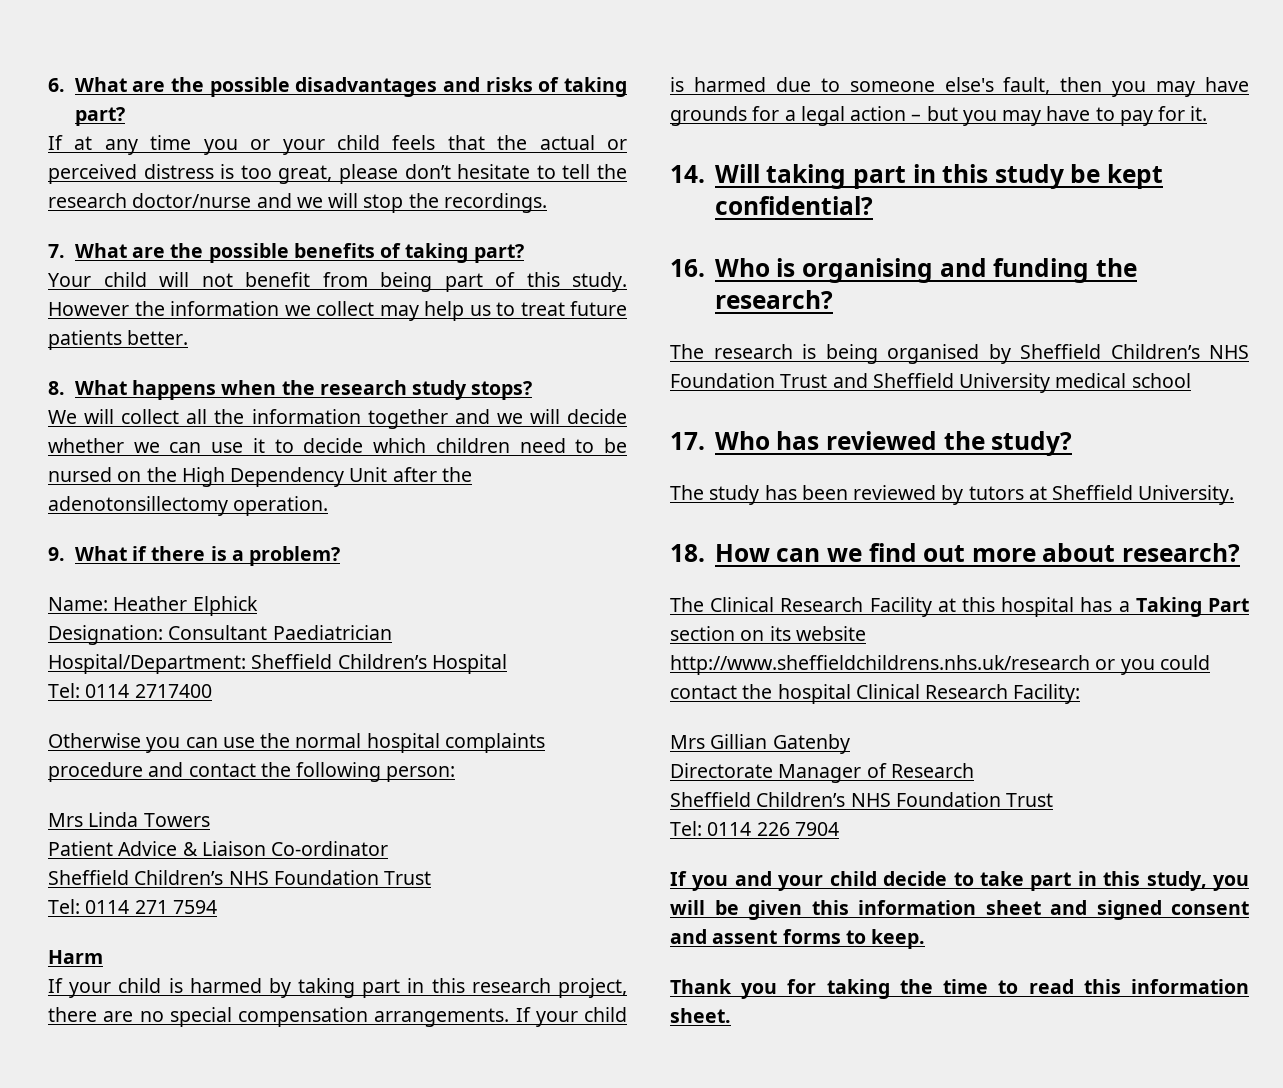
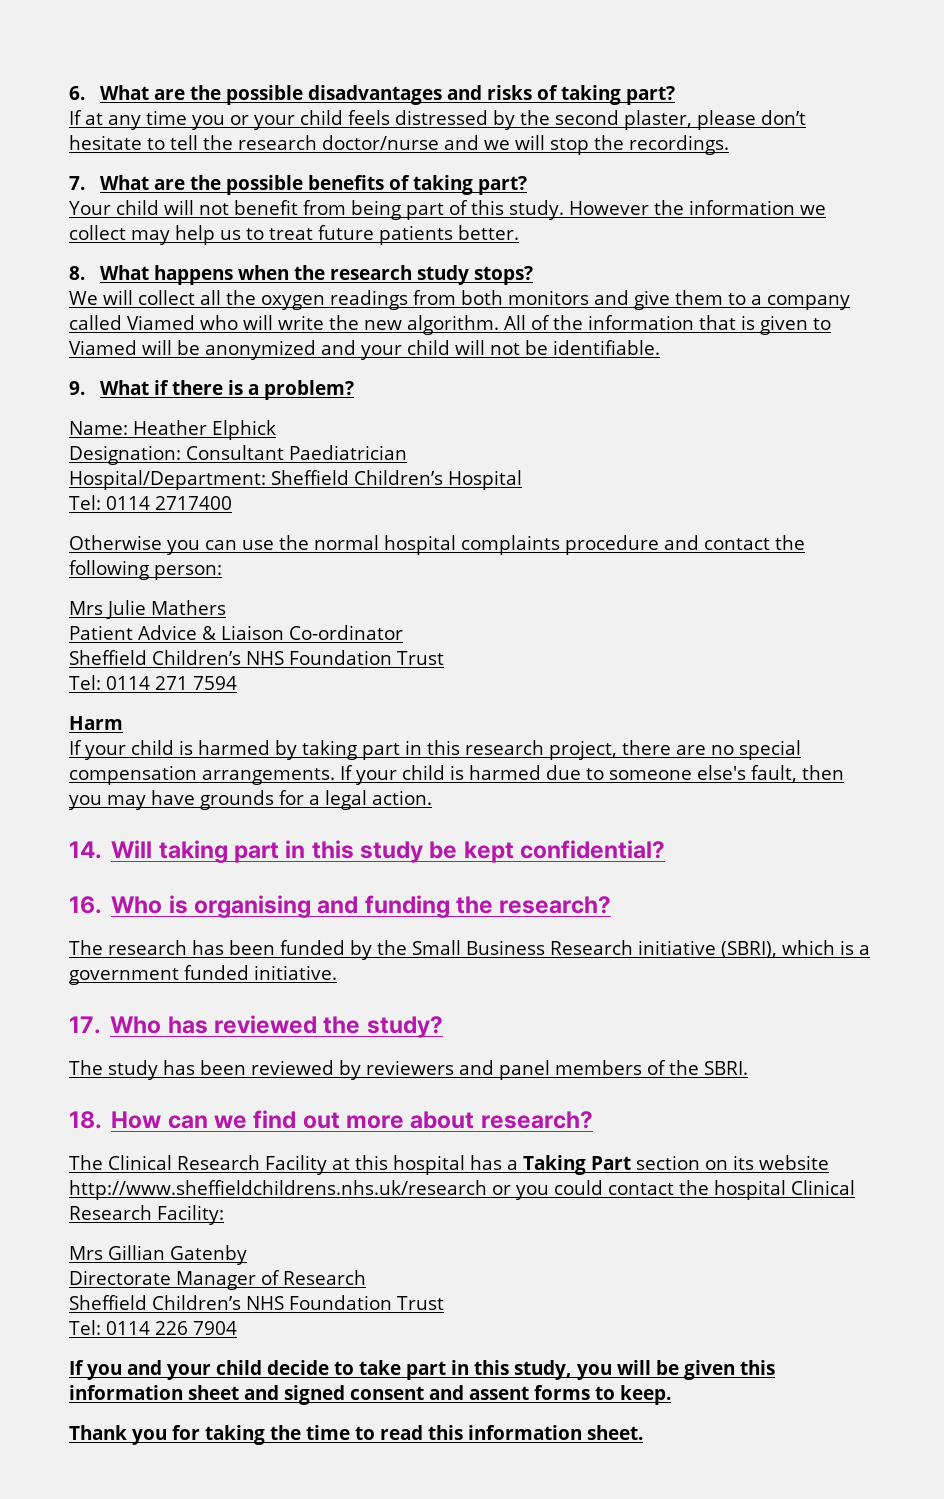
[447,135,628,150] [48,164,333,184] that the actual or perceived distress is too great, -> [395,110,692,130] distressed by the second plaster,
[251,409,628,429] [48,438,628,453] [48,467,472,487] [48,496,329,516] information together and we will decide whether we can use it to decide which children need to be nursed on the High Dependency Unit after the adenotonsillectomy operation. -> [261,290,850,310] [69,315,831,335] [69,340,660,360] oxygen readings from both monitors and give them to a company called Viamed who will write the new algorithm. All of the information that is given to Viamed will be anonymized and your child will not be identifiable.
[88,812,210,827] Linda Towers -> [106,600,226,619] Julie Mathers
[850,106,1208,126] action – but you may have to pay for it. -> [372,790,432,805] action.
[802,344,1249,364] [670,373,1191,393] is being organised by Sheffield Children’s NHS Foundation Trust and Sheffield University medical school -> [192,940,870,960] [69,965,337,985] has been funded by the Small Business Research initiative (SBRI), which is a government funded initiative.
[968,485,1235,505] tutors at Sheffield University. -> [366,1060,748,1080] reviewers and panel members of the SBRI.

